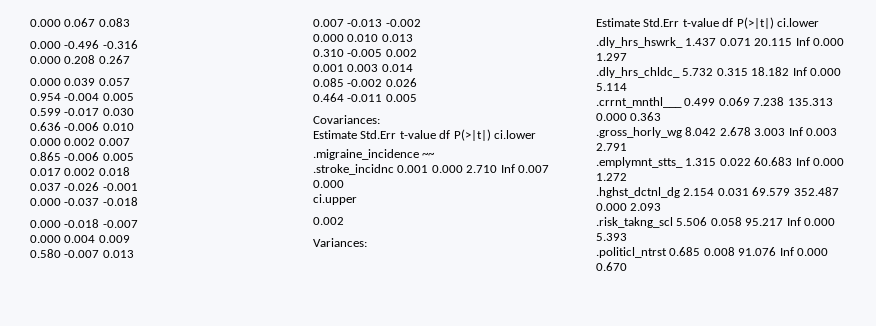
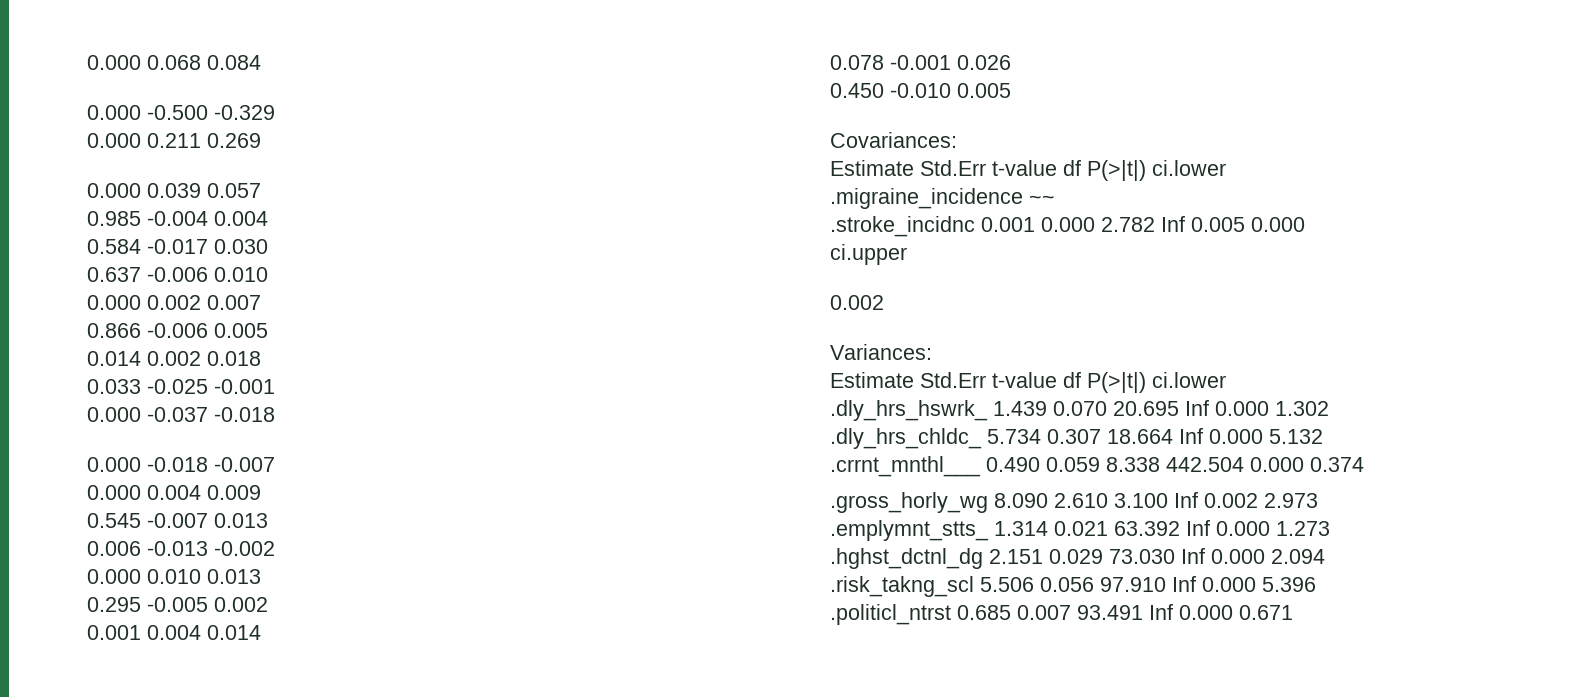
[30,18,130,27] [30,40,138,49] [30,55,130,64] 0.000 0.067 0.083 // 0.000 -0.496 -0.316 // 0.000 0.208 0.267 -> [87,55,261,70] [87,105,275,120] [87,133,261,148] 0.000 0.068 0.084 // 0.000 -0.500 -0.329 // 0.000 0.211 0.269
[30,93,134,101] [30,108,61,116] 0.954 -0.004 0.005 // 0.599 -> [87,211,268,226] [87,239,141,254] 0.985 -0.004 0.004 // 0.584
[30,122,61,131] 0.636 -> [87,267,141,282] 0.637
[30,152,61,161] 0.865 -> [87,323,141,338] 0.866
[30,168,61,176] 0.017 -> [87,351,141,366] 0.014
[30,182,100,191] 0.037 -0.026 -> [87,379,208,394] 0.033 -0.025
[30,249,61,258] 0.580 -> [87,513,141,528] 0.545
[313,19,344,27] 0.007 -> [87,541,141,556] 0.006
[313,49,344,57] 0.310 -> [87,597,141,612] 0.295
[347,64,379,72] 0.003 -> [147,625,201,640] 0.004
[313,78,383,87] 0.085 -0.002 -> [830,55,951,70] 0.078 -0.001
[313,93,383,102] 0.464 -0.011 -> [830,83,951,98] 0.450 -0.010
[466,164,549,173] 2.710 Inf 0.007 -> [1101,216,1245,232] 2.782 Inf 0.005
[685,37,844,46] [596,53,627,61] 1.437 0.071 20.115 Inf 0.000 1.297 -> [993,400,1329,416] 1.439 0.070 20.695 Inf 0.000 1.302
[682,67,841,76] [596,83,627,91] 5.732 0.315 18.182 Inf 0.000 5.114 -> [987,428,1323,444] 5.734 0.307 18.664 Inf 0.000 5.132
[684,97,833,106] [596,112,662,121] [596,127,837,138] [596,143,627,151] [596,157,844,168] [596,173,627,181] 0.499 0.069 7.238 135.313 0.000 0.363 // .gross_horly_wg 8.042 2.678 3.003 Inf 0.003 2.791 // .emplymnt_stts_ 1.315 0.022 60.683 Inf 0.000 1.272 -> [986,457,1364,472] [830,492,1318,513] [830,520,1330,541] 0.490 0.059 8.338 442.504 0.000 0.374 // .gross_horly_wg 8.090 2.610 3.100 Inf 0.002 2.973 // .emplymnt_stts_ 1.314 0.021 63.392 Inf 0.000 1.273
[683,187,839,196] [596,203,662,211] 2.154 0.031 69.579 352.487 0.000 2.093 -> [989,548,1325,564] 2.151 0.029 73.030 Inf 0.000 2.094
[710,217,835,226] [596,233,627,241] 0.058 95.217 Inf 0.000 5.393 -> [1040,576,1316,592] 0.056 97.910 Inf 0.000 5.396
[703,247,828,256] [596,262,627,271] 0.008 91.076 Inf 0.000 0.670 -> [1017,604,1293,620] 0.007 93.491 Inf 0.000 0.671

